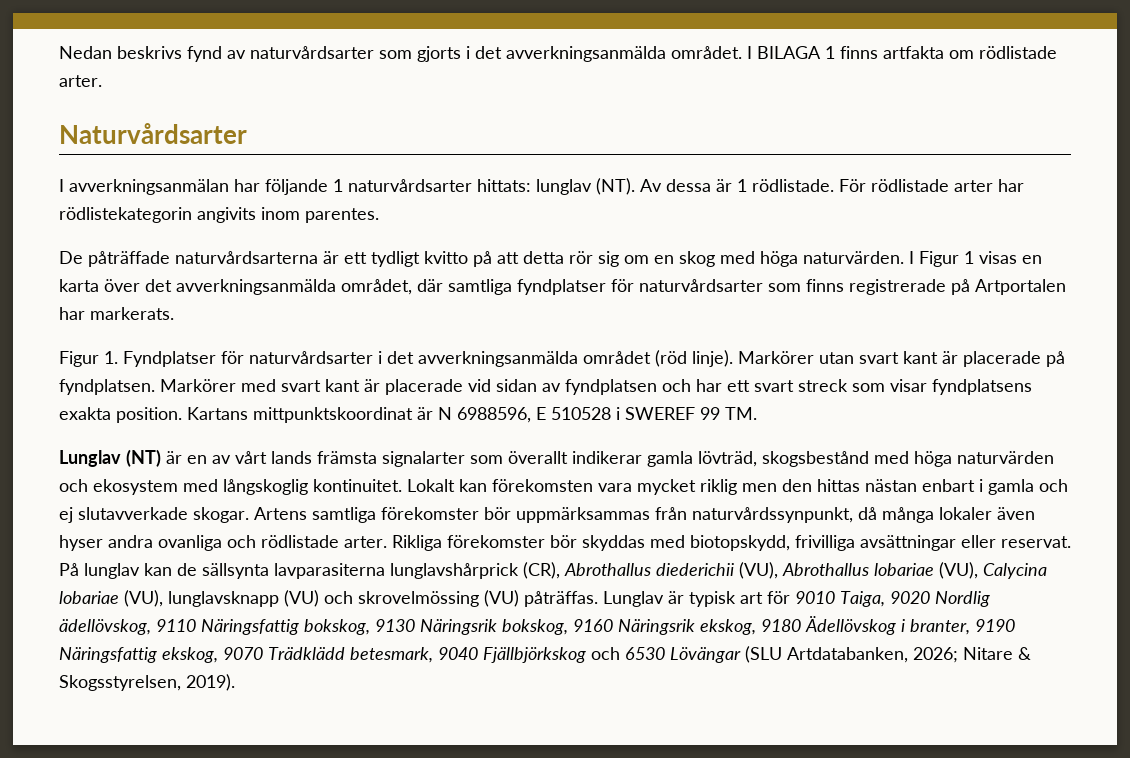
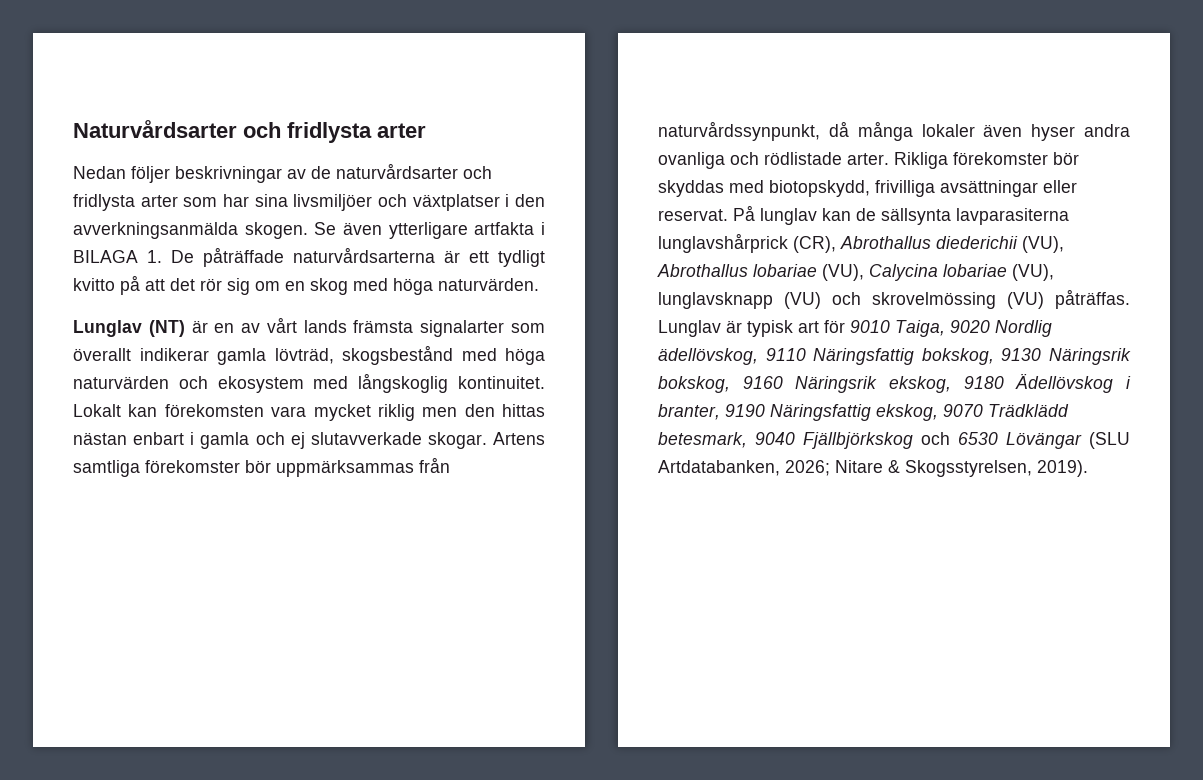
[59,46,1057,62] [59,75,102,87] [59,123,247,144] [59,178,1024,195] [59,207,379,223] Nedan beskrivs fynd av naturvårdsarter som gjorts i det avverkningsanmälda området. I BILAGA 1 finns artfakta om rödlistade arter. // Naturvårdsarter // I avverkningsanmälan har följande 1 naturvårdsarter hittats: lunglav (NT). Av dessa är 1 rödlistade. För rödlistade arter har rödlistekategorin angivits inom parentes. // -> [73,120,426,143] [73,163,492,183] [73,194,545,211] [73,222,545,239] [73,250,162,263] Naturvårdsarter och fridlysta arter // Nedan följer beskrivningar av de naturvårdsarter och fridlysta arter som har sina livsmiljöer och växtplatser i den avverkningsanmälda skogen. Se även ytterligare artfakta i BILAGA 1.
[523,251,564,264] detta -> [170,278,195,291] det
[909,251,1042,267] [59,279,1066,295] [59,307,174,320] [59,350,1065,367] [59,379,1032,395] [59,407,757,423] I Figur 1 visas en karta över det avverkningsanmälda området, där samtliga fyndplatser för naturvårdsarter som finns registrerade på Artportalen har markerats. // Figur 1. Fyndplatser för naturvårdsarter i det avverkningsanmälda området (röd linje). Markörer utan svart kant är placerade på fyndplatsen. Markörer med svart kant är placerade vid sidan av fyndplatsen och har ett svart streck som visar fyndplatsens exakta position. Kartans mittpunktskoordinat är N 6988596, E 510528 i SWEREF 99 TM. -> (539, 284) none

